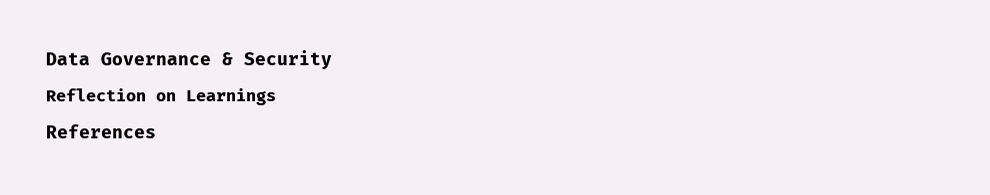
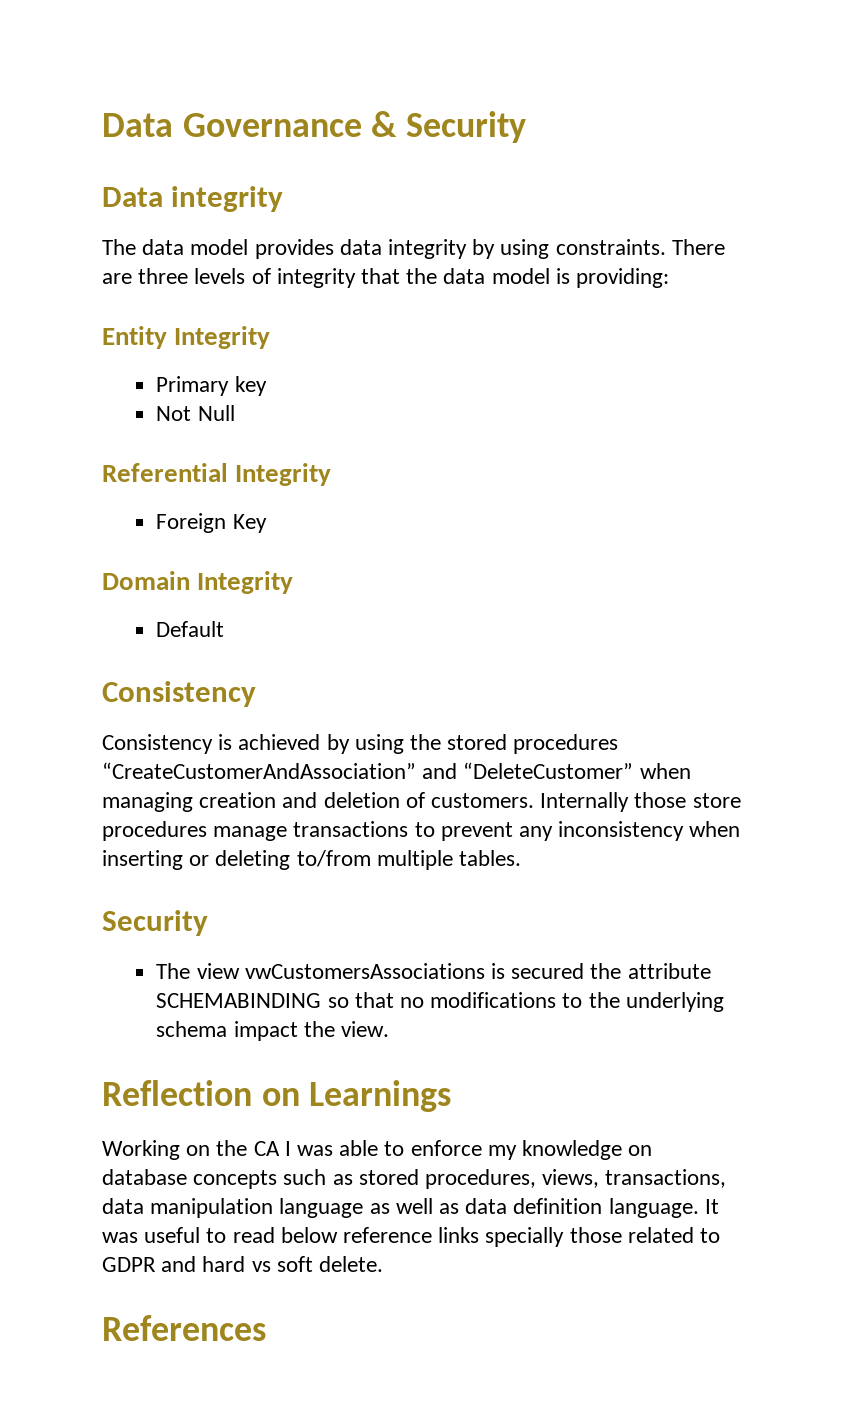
[45,88,277,106] Reflection on Learnings -> [102,186,284,212] [102,239,725,259] [102,268,670,288] [102,326,271,349] [156,376,267,396] [156,405,235,421] [102,463,332,486] [156,513,267,533] [102,571,294,594] [156,621,225,637] [102,681,256,707] [102,734,619,754] [102,762,691,779] [102,792,741,812] [102,821,741,841] [102,850,522,870] [102,910,208,936] [156,963,711,979] [156,992,724,1012] [156,1021,390,1041] [102,1080,452,1112] [102,1140,653,1160] [102,1169,727,1189] [102,1198,719,1218] [102,1227,721,1247] [102,1256,384,1272] Data integrity // The data model provides data integrity by using constraints. There are three levels of integrity that the data model is providing: // Entity Integrity // Primary key // Not Null // Referential Integrity // Foreign Key // Domain Integrity // Default // Consistency // Consistency is achieved by using the stored procedures “CreateCustomerAndAssociation” and “DeleteCustomer” when managing creation and deletion of customers. Internally those store procedures manage transactions to prevent any inconsistency when inserting or deleting to/from multiple tables. // Security // The view vwCustomersAssociations is secured the attribute SCHEMABINDING so that no modifications to the underlying schema impact the view. // Reflection on Learnings // Working on the CA I was able to enforce my knowledge on database concepts such as stored procedures, views, transactions, data manipulation language as well as data definition language. It was useful to read below reference links specially those related to GDPR and hard vs soft delete.

